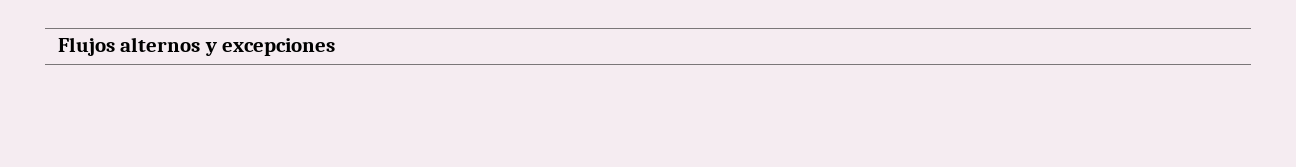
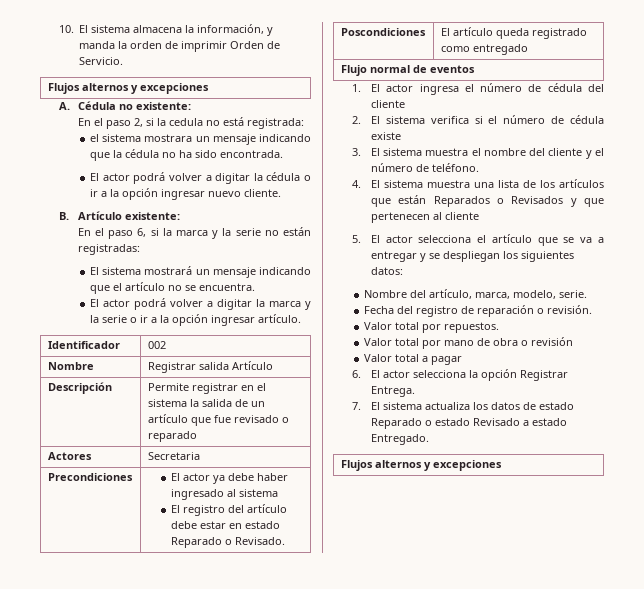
(57, 46) none -> [58,24,274,36] [79,41,281,52] [79,57,124,65] [47,83,209,94] [58,101,191,110] [77,117,304,129] [90,134,311,145] [90,149,284,161] [90,172,311,184] [90,188,282,200] [58,211,180,220] [77,227,311,239] [77,244,140,255] [90,266,311,278] [90,282,256,294] [90,298,311,310] [90,314,302,326] [47,341,120,349] [147,341,166,349] [47,362,94,370] [147,361,273,373] [47,382,112,394] [147,383,266,394] [147,399,265,407] [147,414,289,426] [147,431,197,442] [47,452,92,460] [147,452,200,460] [47,473,133,481] [171,473,289,484] [171,489,279,500] [171,504,288,516] [171,521,281,529] [171,537,286,548] [340,28,426,36] [440,27,587,39] [440,44,528,55] [340,65,475,76] [351,83,604,95] [370,100,405,108] [351,115,604,124] [370,132,401,140] [351,148,604,159] [370,163,479,172] [351,179,604,188] [370,195,604,207] [370,212,479,223] [351,234,604,246] [370,251,574,262] [370,267,403,275] [364,289,588,299] [364,305,593,317] [364,322,500,333] [364,337,574,349] [364,354,463,365] [351,369,568,381] [370,386,415,397] [351,402,574,410] [370,418,567,429] [370,434,429,445] 10. El sistema almacena la información, y manda la orden de imprimir Orden de Servicio. // Flujos alternos y excepciones // A. Cédula no existente: // En el paso 2, si la cedula no está registrada: // el sistema mostrara un mensaje indicando que la cédula no ha sido encontrada. // El actor podrá volver a digitar la cédula o ir a la opción ingresar nuevo cliente. // B. Artículo existente: // En el paso 6, si la marca y la serie no están registradas: // El sistema mostrará un mensaje indicando que el artículo no se encuentra. // El actor podrá volver a digitar la marca y la serie o ir a la opción ingresar artículo. // Identificador | 002 // Nombre | Registrar salida Artículo // Descripción | Permite registrar en el sistema la salida de un artículo que fue revisado o reparado // Actores | Secretaria // Precondiciones | El actor ya debe haber ingresado al sistema // El registro del artículo debe estar en estado Reparado o Revisado. // Poscondiciones | El artículo queda registrado como entregado // Flujo normal de eventos // 1. El actor ingresa el número de cédula del cliente // 2. El sistema verifica si el número de cédula existe // 3. El sistema muestra el nombre del cliente y el número de teléfono. // 4. El sistema muestra una lista de los artículos que están Reparados o Revisados y que pertenecen al cliente // 5. El actor selecciona el artículo que se va a entregar y se despliegan los siguientes datos: // Nombre del artículo, marca, modelo, serie. // Fecha del registro de reparación o revisión. // Valor total por repuestos. // Valor total por mano de obra o revisión // Valor total a pagar // 6. El actor selecciona la opción Registrar Entrega. // 7. El sistema actualiza los datos de estado Reparado o estado Revisado a estado Entregado. //

